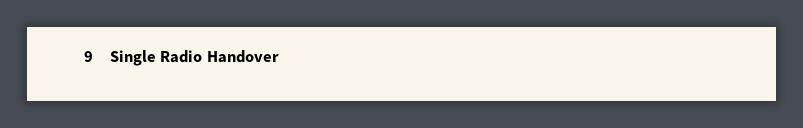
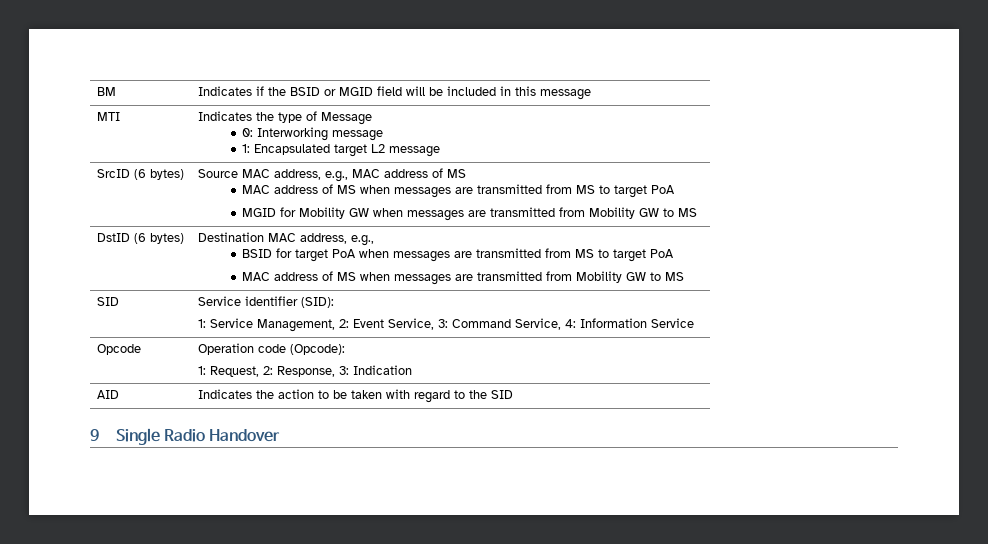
(84, 56) none -> [96,87,116,96] [197,86,591,100] [96,112,120,121] [197,111,372,125] [242,127,384,141] [242,144,441,157] [96,169,184,180] [197,168,466,182] [242,184,676,198] [242,207,698,221] [96,233,184,244] [197,232,374,246] [242,248,675,262] [242,271,685,285] [96,297,119,306] [197,296,334,308] [197,318,694,332] [96,344,141,355] [197,343,345,355] [197,365,412,377] [96,390,119,399] [197,389,513,403] BM | Indicates if the BSID or MGID field will be included in this message // MTI | Indicates the type of Message // 0: Interworking message // 1: Encapsulated target L2 message // SrcID (6 bytes) | Source MAC address, e.g., MAC address of MS // MAC address of MS when messages are transmitted from MS to target PoA // MGID for Mobility GW when messages are transmitted from Mobility GW to MS // DstID (6 bytes) | Destination MAC address, e.g., // BSID for target PoA when messages are transmitted from MS to target PoA // MAC address of MS when messages are transmitted from Mobility GW to MS // SID | Service identifier (SID): // 1: Service Management, 2: Event Service, 3: Command Service, 4: Information Service // Opcode | Operation code (Opcode): // 1: Request, 2: Response, 3: Indication // AID | Indicates the action to be taken with regard to the SID //

